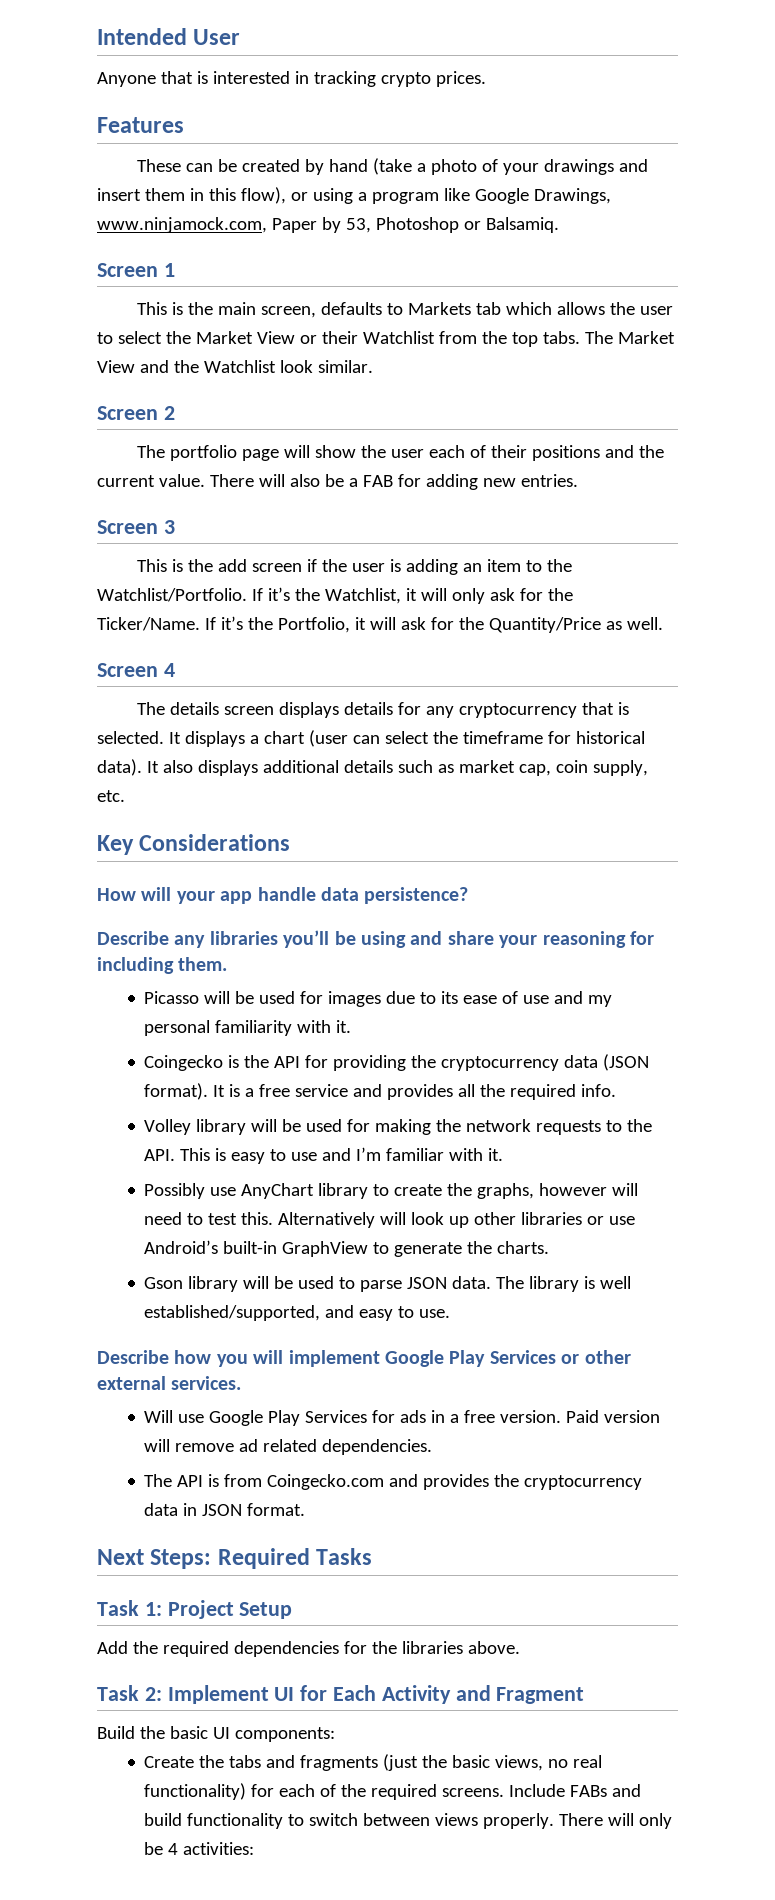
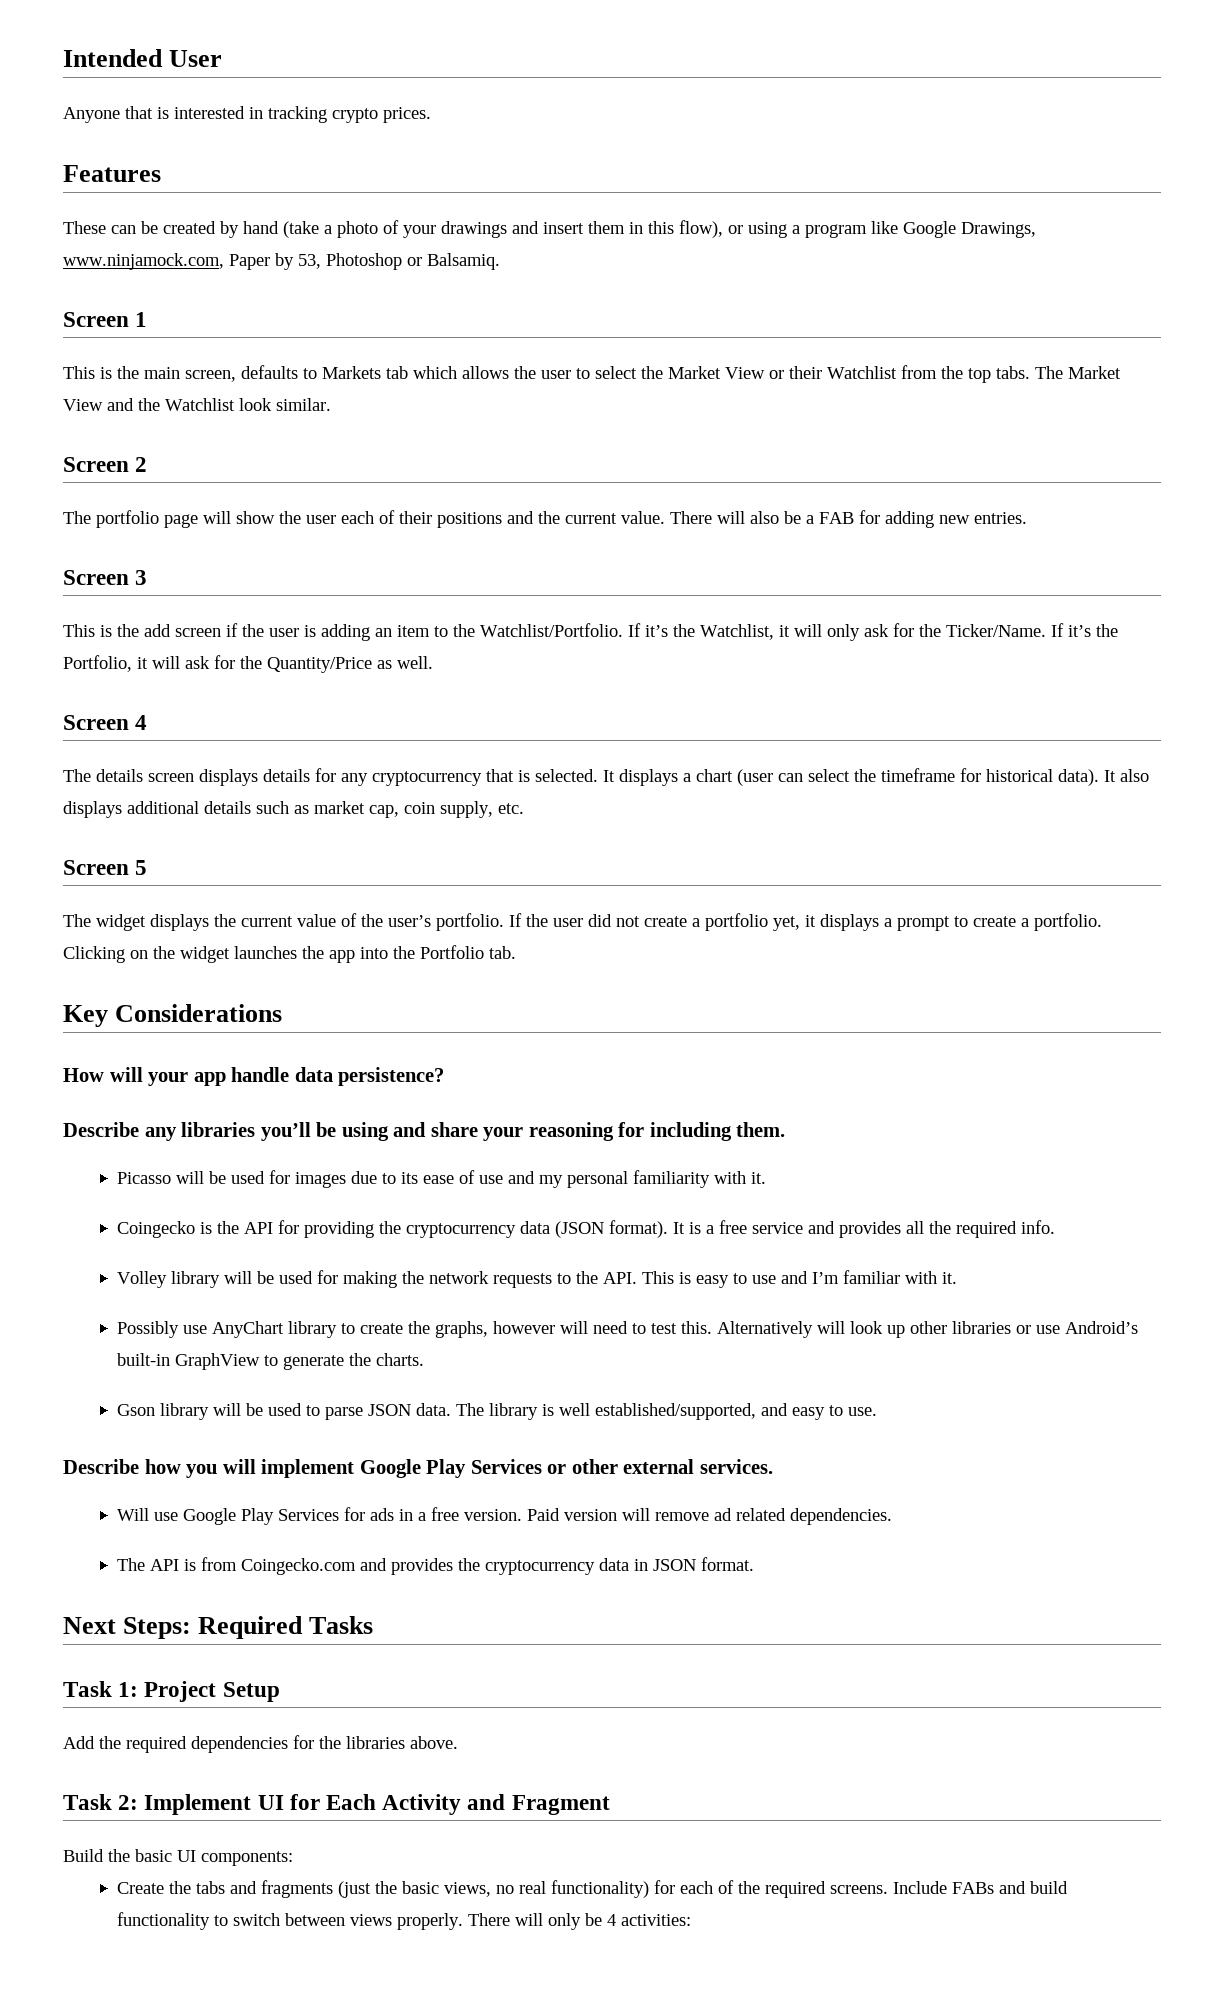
(125, 796) none -> [63,860,148,875] [63,913,1102,931] [63,945,516,963] // Screen 5 // The widget displays the current value of the user’s portfolio. If the user did not create a portfolio yet, it displays a prompt to create a portfolio. Clicking on the widget launches the app into the Portfolio tab.

